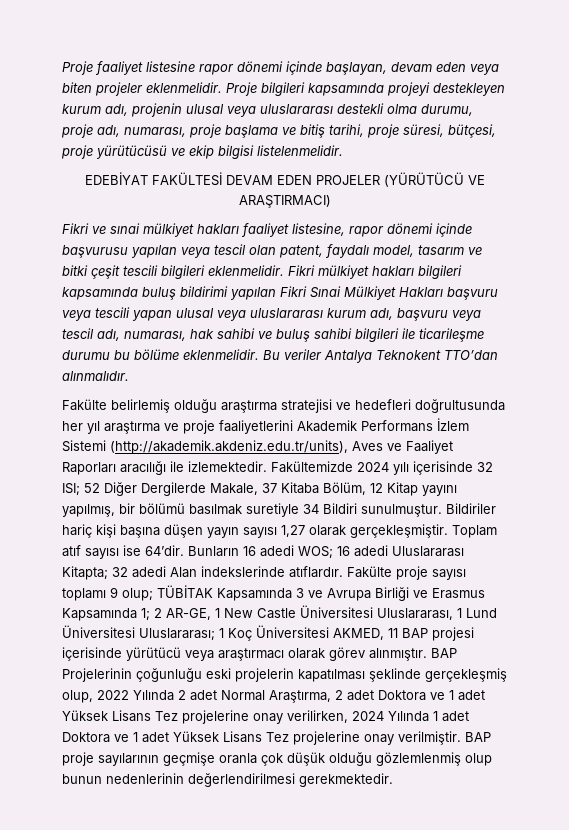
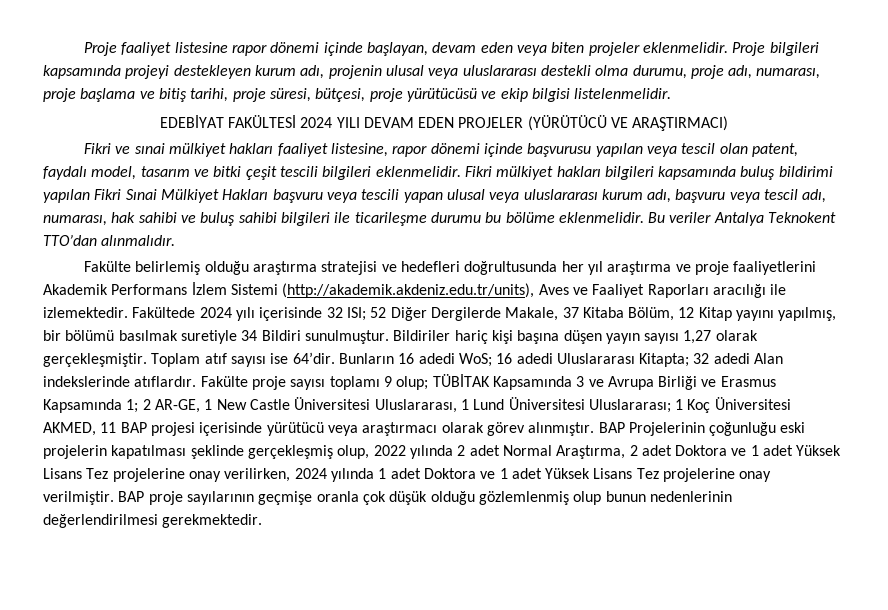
(222, 179) none -> [300,117,360,128] 2024 YILI
[271,461,353,473] Fakültemizde -> [132,307,196,318] Fakültede
[298,546,333,559] WOS; -> [458,353,492,367] WoS;
[133,690,174,701] Yılında -> [409,445,453,459] yılında
[388,711,429,722] Yılında -> [330,468,374,482] yılında

